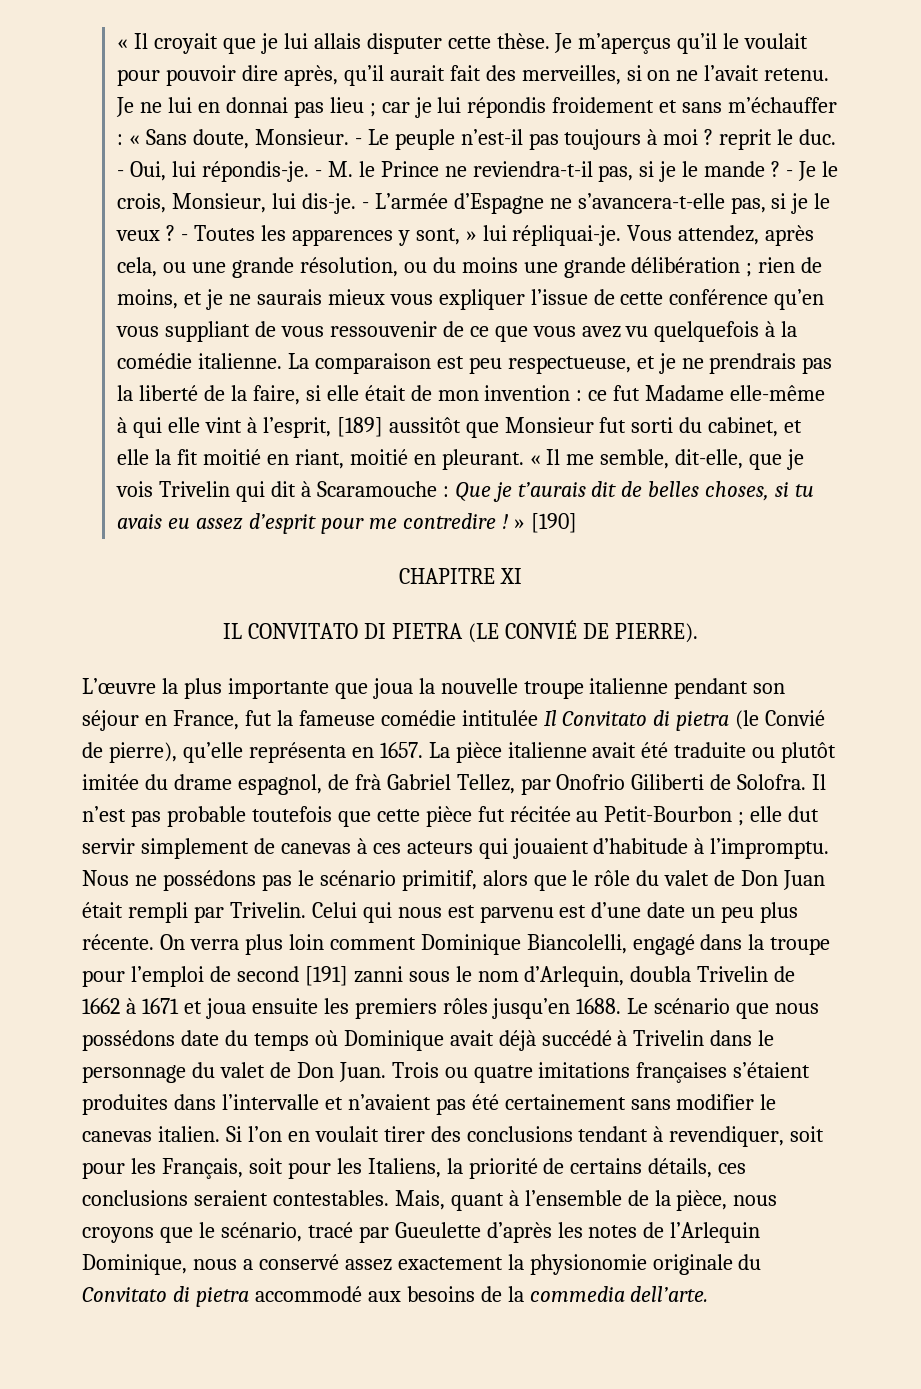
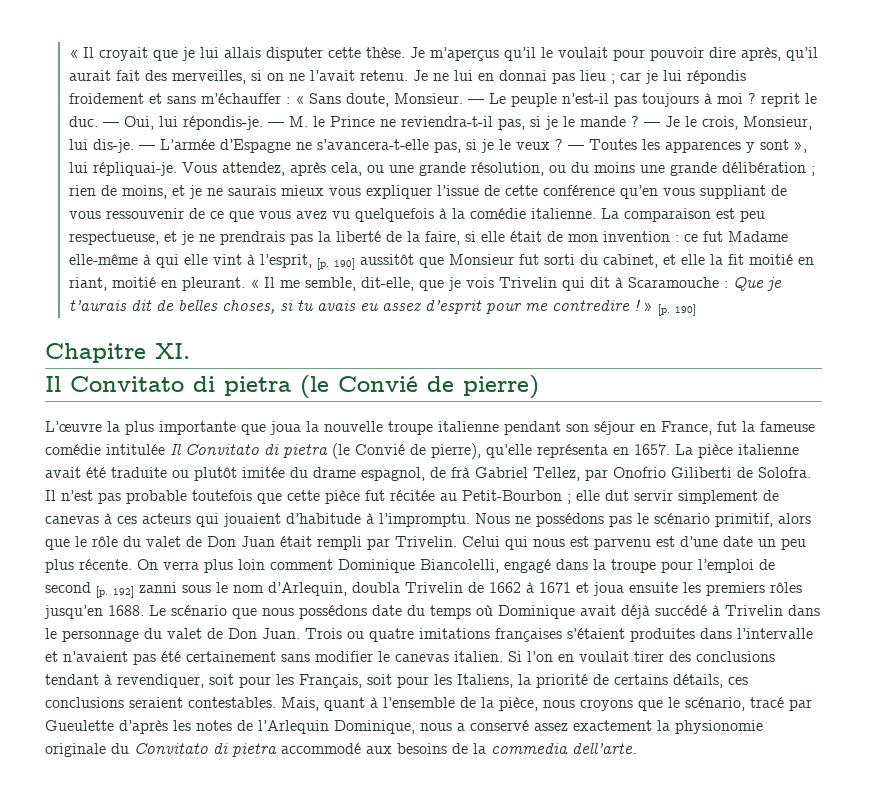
[354,138,362,145] - -> [467,99,484,104] —
[117,170,125,177] - -> [102,122,119,127] —
[314,170,322,177] - -> [267,122,284,127] —
[786,170,794,177] - -> [643,122,660,127] —
[361,202,369,209] - -> [138,145,155,150] —
[180,234,188,241] - -> [567,145,584,150] —
[415,228,477,245] sont, » -> [759,139,807,153] sont »,
[336,417,383,437] [189] -> [316,258,355,270] [p. 190]
[530,513,577,533] [399,568,522,584] [223,620,698,643] [190] // CHAPITRE XI // IL CONVITATO DI PIETRA (LE CONVIÉ DE PIERRE). -> [657,304,696,316] [45,343,190,363] [45,375,539,399] [p. 190] // Chapitre XI. // Il Convitato di pietra (le Convié de pierre)
[304,966,348,986] [191] -> [96,586,134,598] [p. 192]

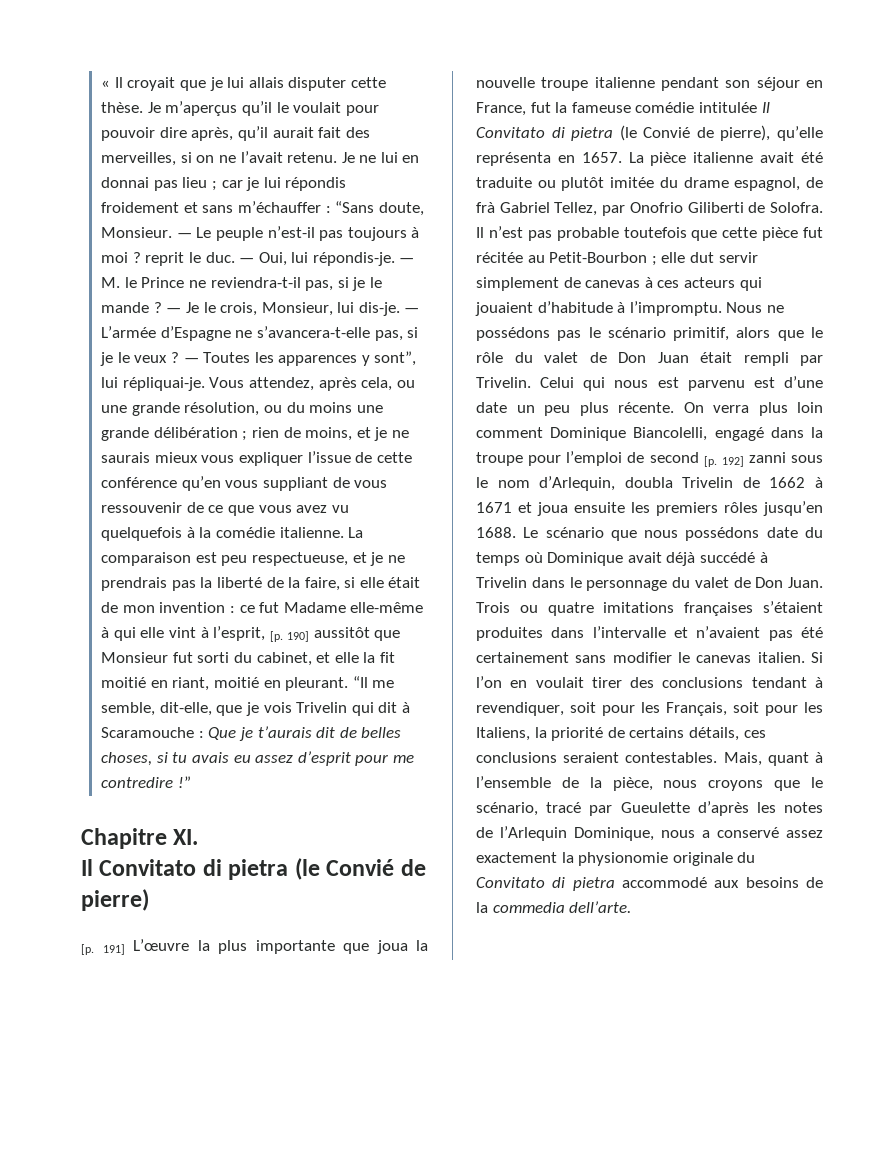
[294,93,341,104] « Sans -> [335,201,375,213] “Sans
[759,139,807,153] sont », -> [374,351,417,366] sont”,
[249,277,275,288] « Il -> [352,676,368,688] “Il
[633,299,696,316] ! » [p. 190] -> [177,776,191,788] !”
(539, 387) none -> [81,944,125,955] [p. 191]

